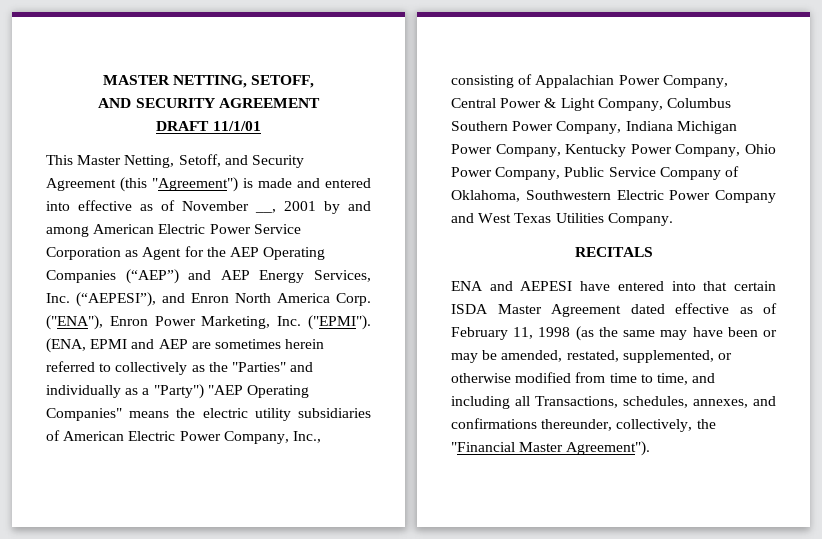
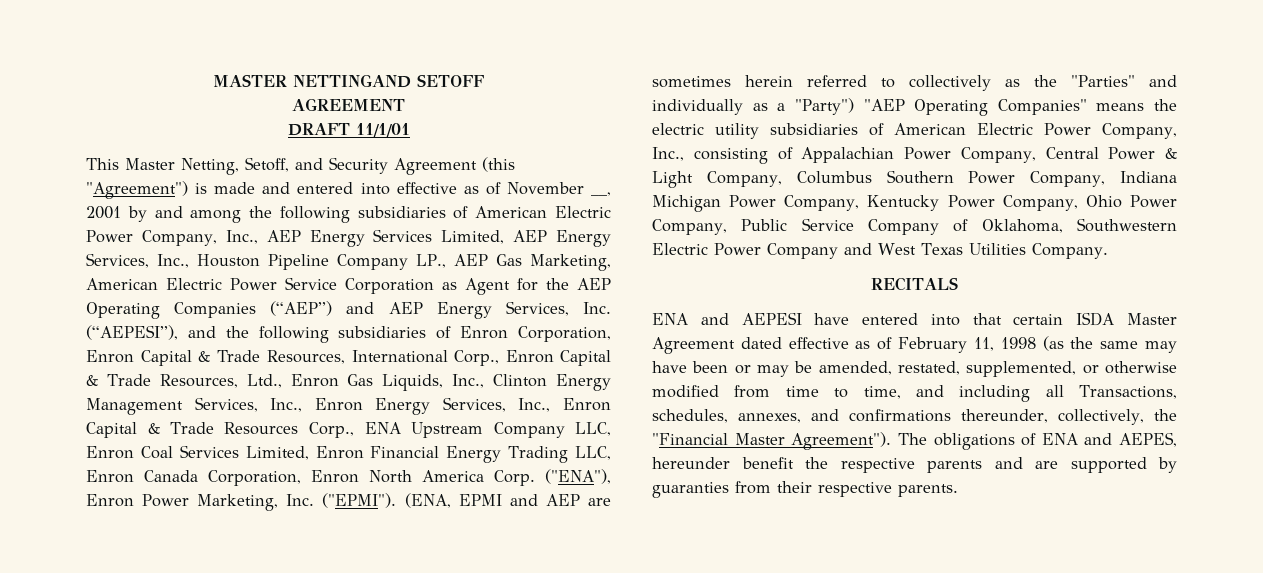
[173,75,315,88] [98,98,215,108] NETTING, SETOFF, // AND SECURITY -> [293,74,484,88] NETTINGAND SETOFF //
(89, 231) none -> [249,206,611,223] [86,229,611,247] [86,253,611,271] the following subsidiaries of American Electric Power Company, Inc., AEP Energy Services Limited, AEP Energy Services, Inc., Houston Pipeline Company LP., AEP Gas Marketing,
(185, 298) none -> [225,326,611,343] [86,350,611,366] [86,374,611,391] [86,397,611,415] [86,422,611,438] [86,445,611,463] [86,470,301,486] the following subsidiaries of Enron Corporation, Enron Capital & Trade Resources, International Corp., Enron Capital & Trade Resources, Ltd., Enron Gas Liquids, Inc., Clinton Energy Management Services, Inc., Enron Energy Services, Inc., Enron Capital & Trade Resources Corp., ENA Upstream Company LLC, Enron Coal Services Limited, Enron Financial Energy Trading LLC, Enron Canada Corporation,
(651, 448) none -> [897,432,1177,450] [652,457,1177,473] [652,481,958,498] The obligations of ENA and AEPES, hereunder benefit the respective parents and are supported by guaranties from their respective parents.

